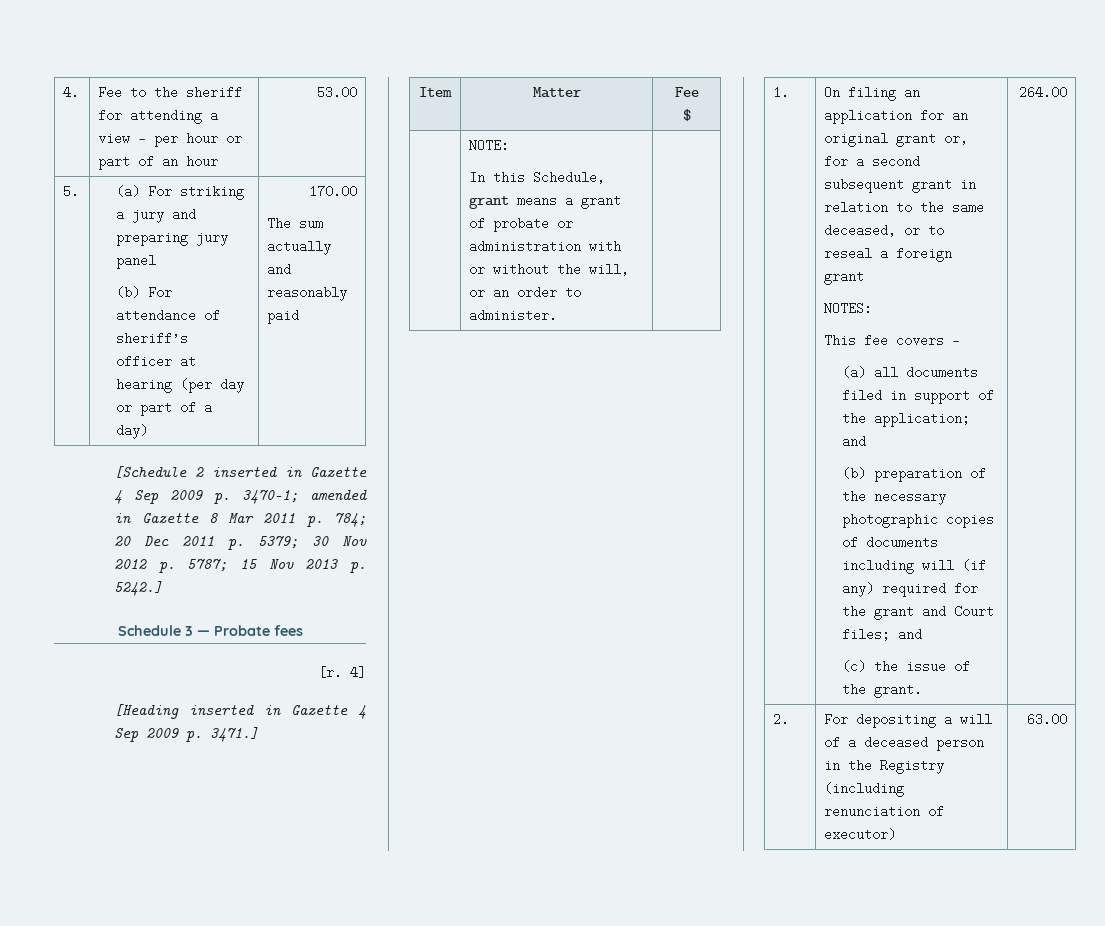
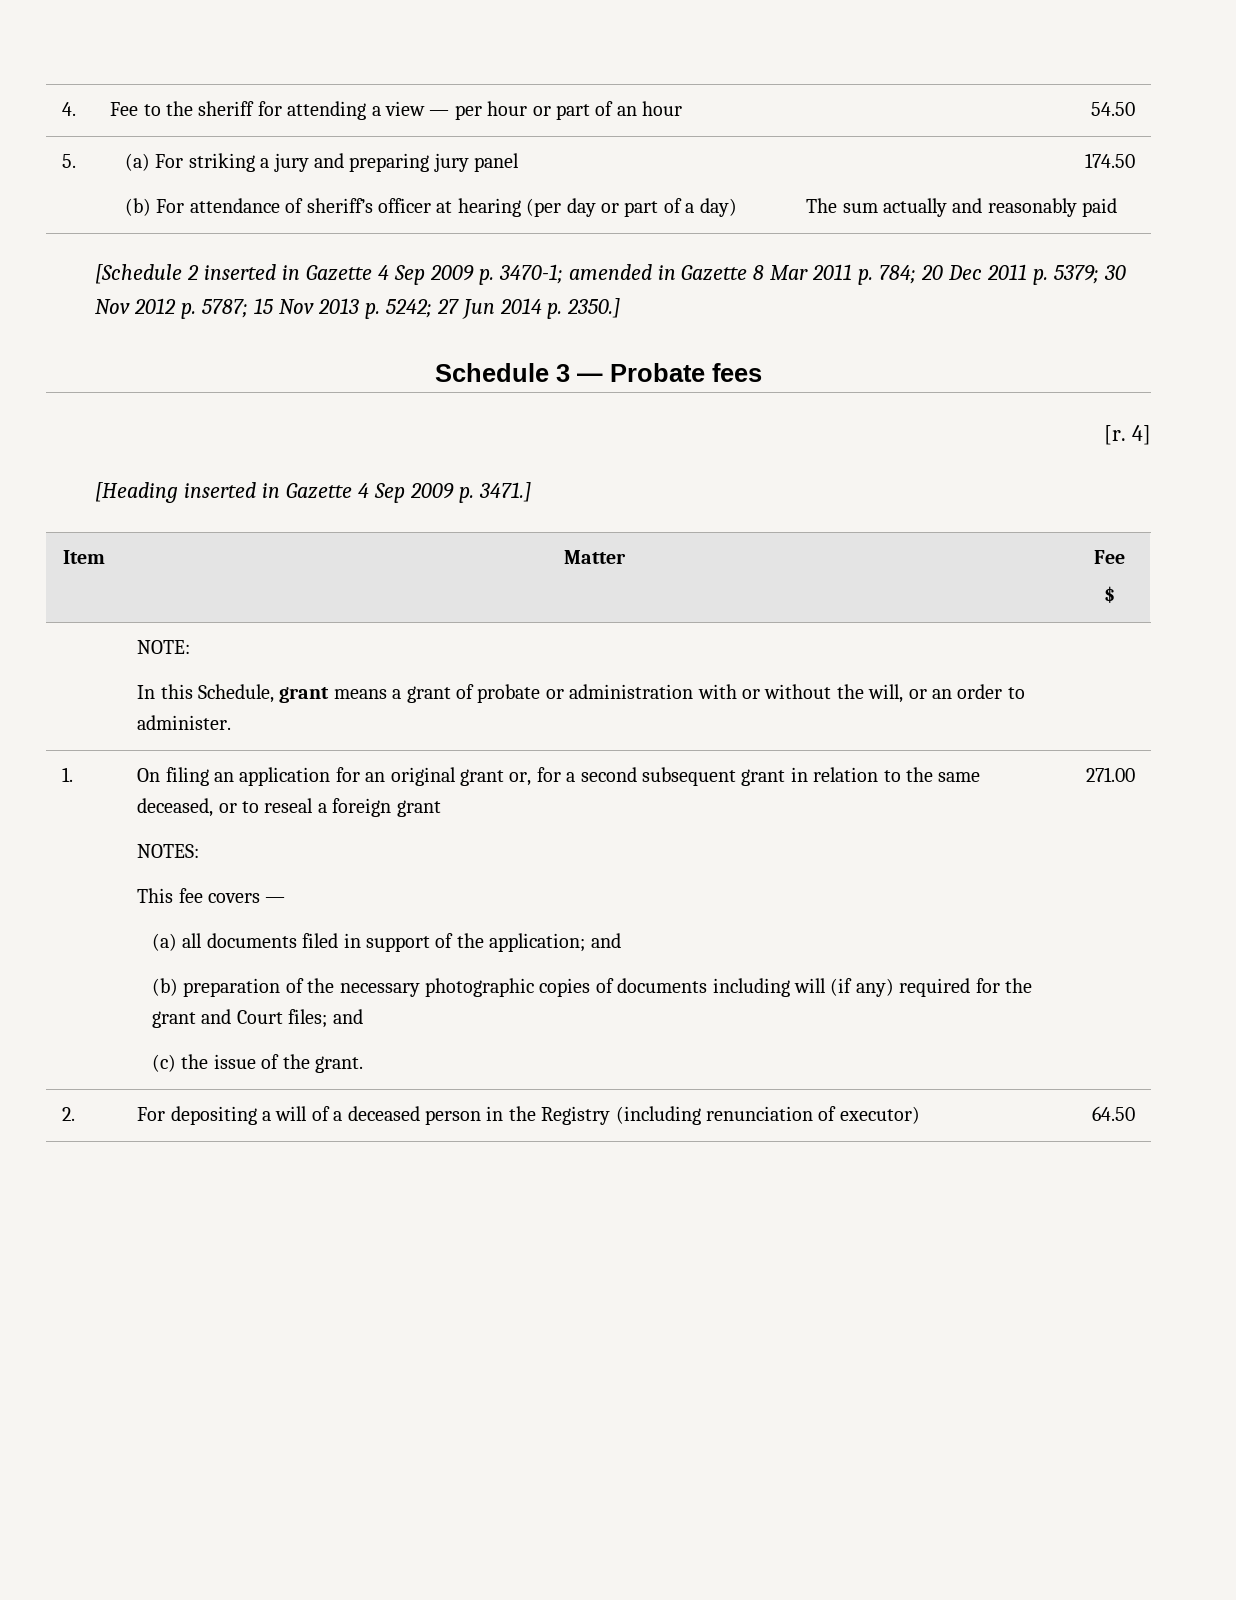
[316,86,357,99] 53.00 -> [1090,102,1135,116] 54.50
[308,185,357,198] 170.00 -> [1084,153,1135,168] 174.50
[114,581,163,596] 5242.] -> [385,298,621,319] 5242; 27 Jun 2014 p. 2350.]
[1018,86,1067,99] 264.00 -> [1085,767,1135,782] 271.00
[1026,713,1067,726] 63.00 -> [1091,1106,1135,1121] 64.50

